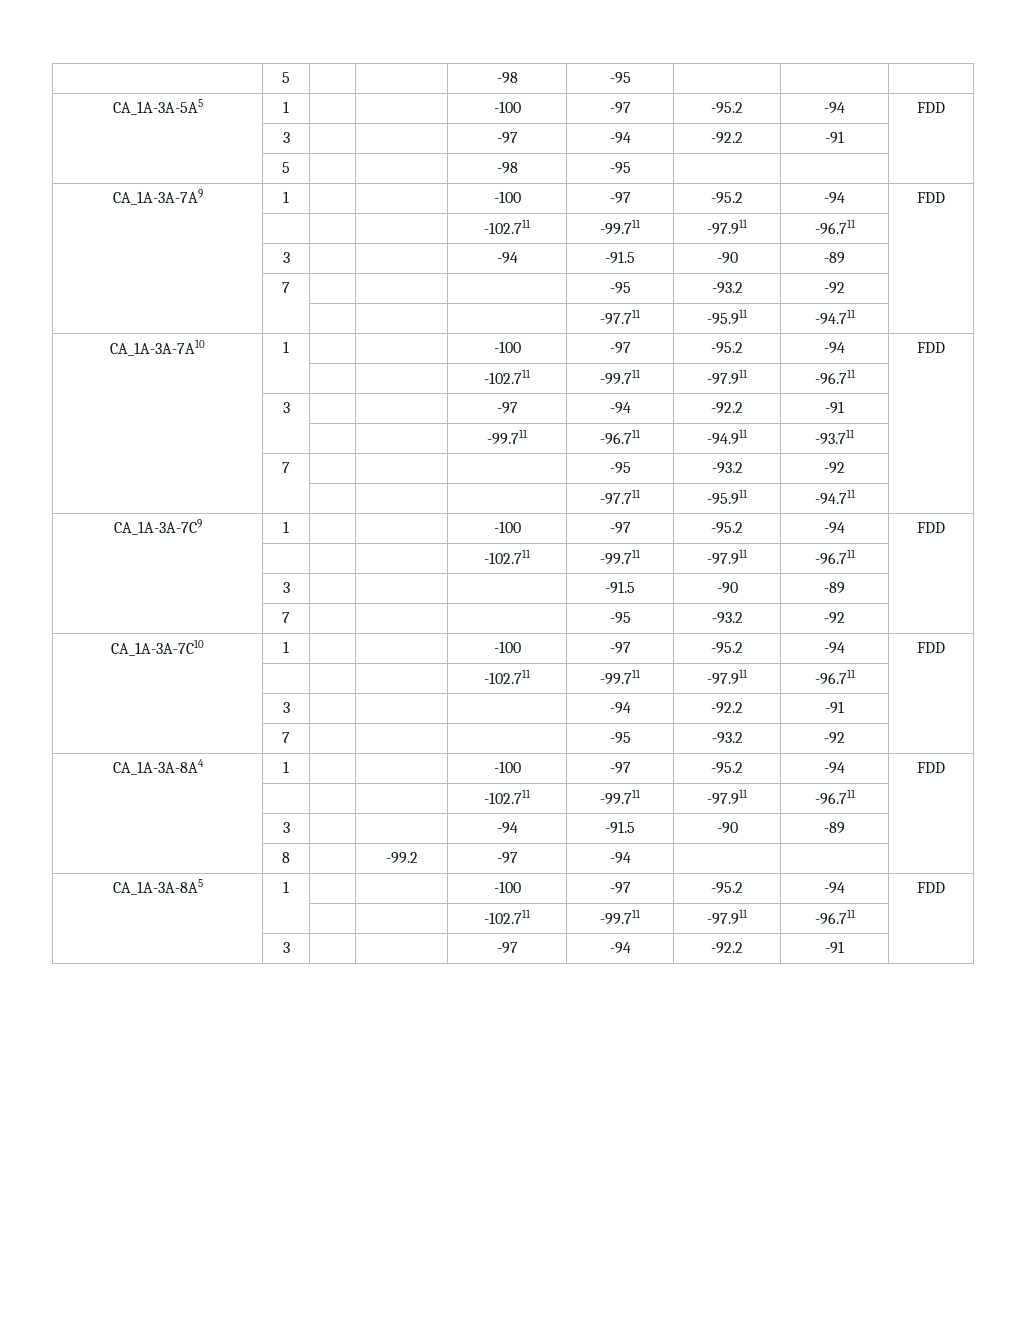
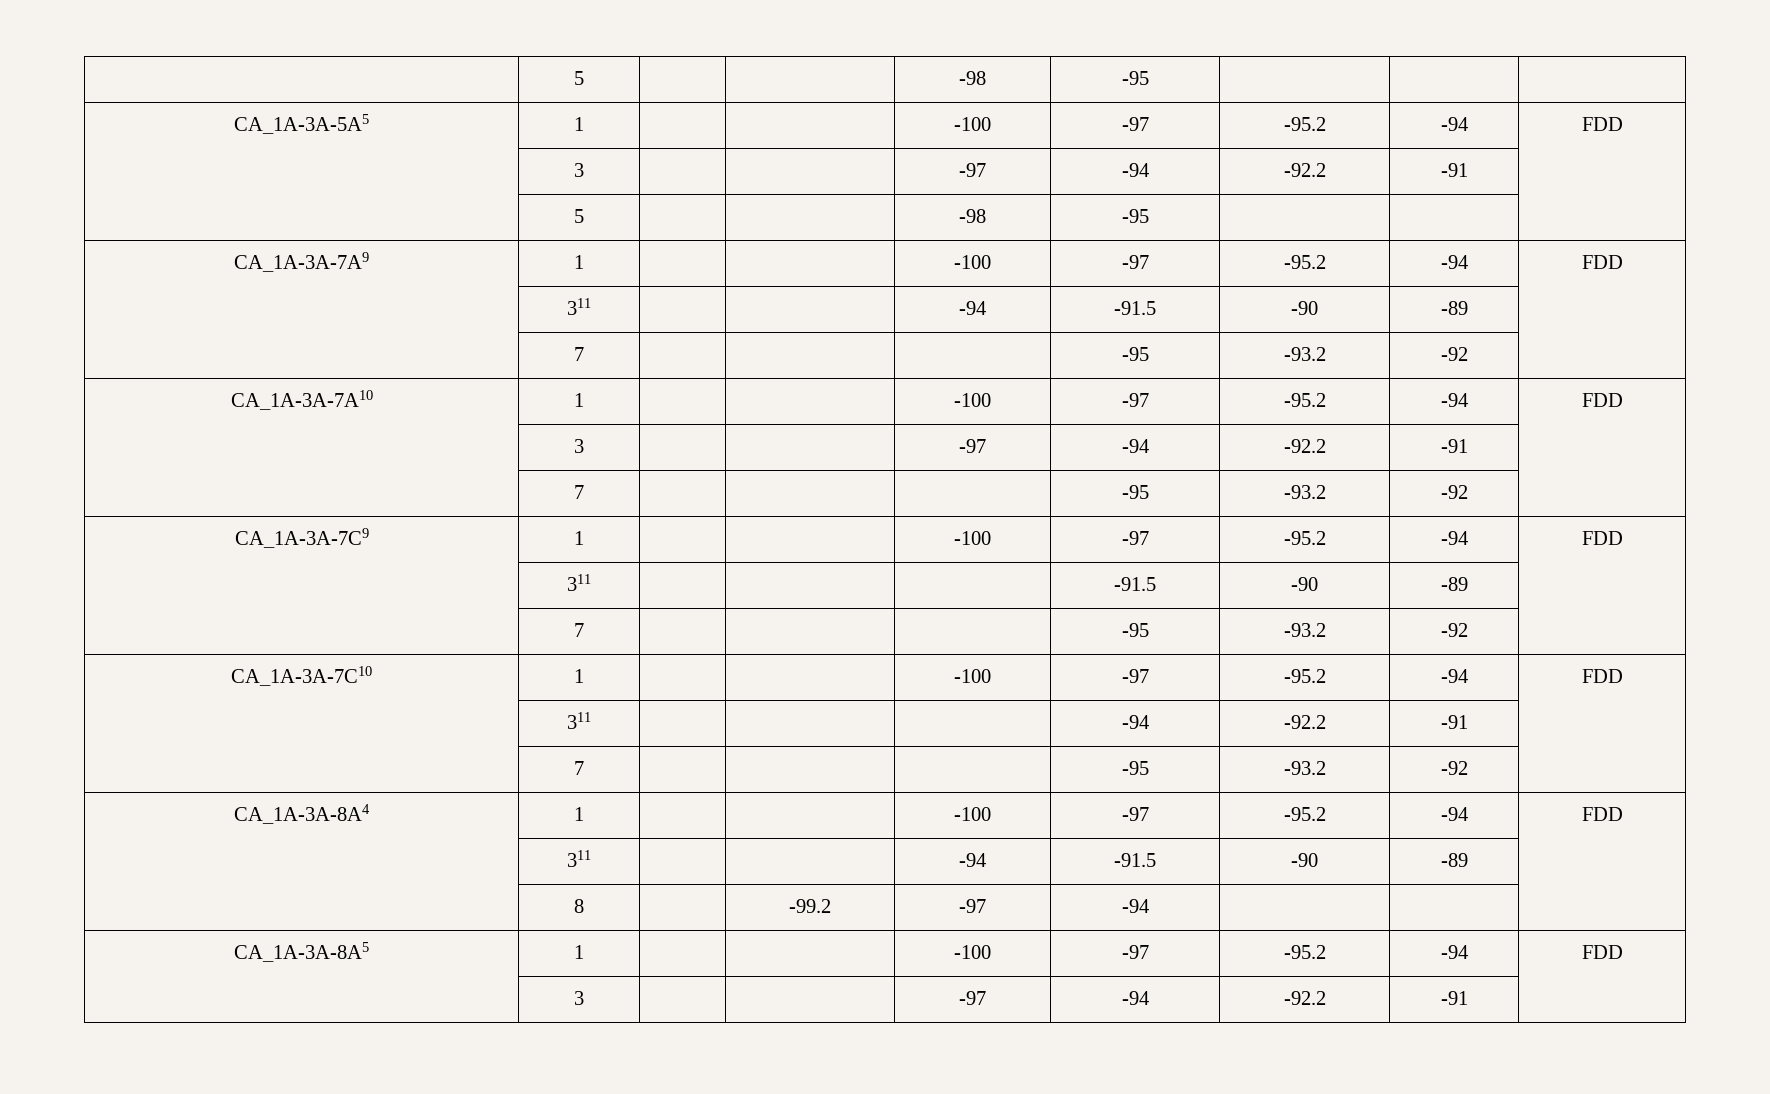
[483,219,531,234] [600,219,641,235] [707,219,748,235] [814,219,856,235] [282,252,290,263] | | | -102.711 | -99.711 | -97.911 | -96.711 | // | 3 -> [567,298,591,315] 311
[600,309,641,325] [707,309,748,325] [814,309,856,325] // | | | | | -97.711 | -95.911 | -94.711 | -> (1468, 354) none
[483,369,531,384] [600,369,641,385] [707,369,748,385] [814,369,856,385] [282,402,290,413] [496,402,518,414] [609,402,631,414] [711,402,743,414] [825,401,844,414] [486,429,528,445] [600,429,641,445] [707,429,748,445] [815,429,855,445] [282,462,290,473] [609,462,631,474] [711,462,743,474] [824,462,845,474] [600,489,641,505] [707,489,748,505] [814,489,856,505] // | | | | -102.711 | -99.711 | -97.911 | -96.711 | // | 3 | | | -97 | -94 | -92.2 | -91 | // | | | | -99.711 | -96.711 | -94.911 | -93.711 | // | 7 | | | | -95 | -93.2 | -92 | // | | | | | -97.711 | -95.911 | -94.711 | -> [574,439,584,453] [959,439,986,453] [1121,439,1149,453] [1283,439,1326,453] [1440,439,1468,453] [574,485,584,499] [1121,485,1149,499] [1283,485,1326,499] [1440,485,1468,499] // | 3 | | | -97 | -94 | -92.2 | -91 | // | 7 | | | | -95 | -93.2 | -92 |
[483,549,531,564] [600,549,641,565] [707,549,748,565] [814,549,856,565] [282,582,290,593] | | | -102.711 | -99.711 | -97.911 | -96.711 | // | 3 -> [567,574,591,591] 311
[483,669,531,684] [600,669,641,685] [707,669,748,685] [814,669,856,685] [282,702,290,713] | | | -102.711 | -99.711 | -97.911 | -96.711 | // | 3 -> [567,712,591,729] 311
[483,789,531,804] [600,789,641,805] [707,789,748,805] [814,789,856,805] [282,822,290,833] | | | -102.711 | -99.711 | -97.911 | -96.711 | // | 3 -> [567,850,591,867] 311
[483,909,531,924] [600,909,641,925] [707,909,748,925] [814,909,856,925] // | | | | -102.711 | -99.711 | -97.911 | -96.711 | -> (1623, 952) none

